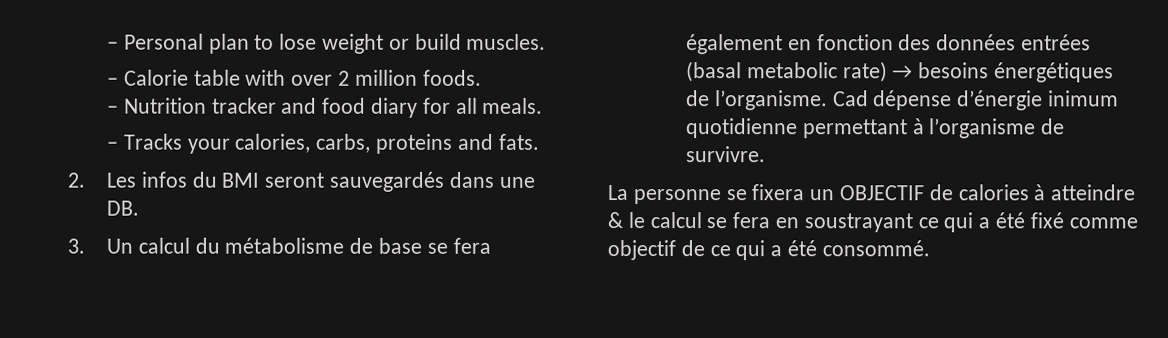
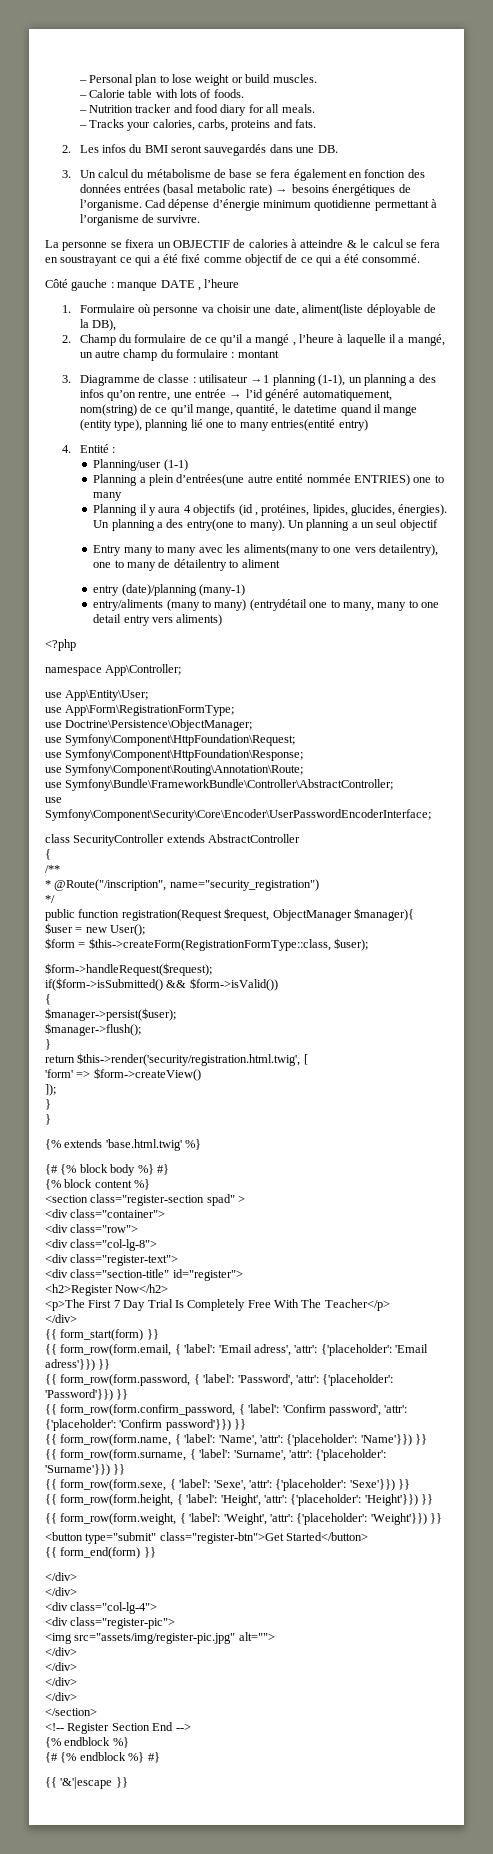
[291,69,418,86] over 2 million -> [180,89,212,98] lots of
[1048,90,1120,107] inimum -> [263,200,312,208] minimum
(930, 248) none -> [45,279,240,291] [62,304,436,316] [79,319,116,331] [62,334,445,346] [79,349,279,361] [62,374,436,386] [79,389,392,401] [79,404,418,416] [79,419,368,431] [62,444,115,453] [93,459,188,471] [93,474,444,486] [93,492,123,501] [93,504,448,516] [93,519,438,531] [93,544,439,556] [93,559,280,571] [93,584,246,596] [93,599,440,611] [93,614,223,626] [45,639,76,651] [45,664,182,676] [45,690,149,701] [45,705,235,716] [45,719,253,731] [45,734,296,746] [45,749,304,761] [45,764,304,776] [45,779,394,791] [45,797,62,803] [45,809,431,821] [45,834,301,846] [45,849,51,860] [45,865,60,873] [45,879,319,891] [45,895,55,903] [45,908,414,921] [45,923,146,936] [45,938,369,951] [45,963,212,976] [45,978,278,991] [45,994,51,1005] [45,1008,176,1021] [45,1023,141,1036] [45,1039,51,1050] [45,1053,308,1066] [45,1068,201,1081] [45,1084,56,1096] [45,1099,51,1110] [45,1114,51,1125] [45,1139,202,1151] [45,1164,169,1176] [45,1179,151,1190] [45,1194,246,1206] [45,1209,166,1218] [45,1224,139,1233] [45,1239,158,1251] [45,1254,179,1266] [45,1269,243,1281] [45,1284,169,1296] [45,1299,390,1311] [45,1314,77,1323] [45,1329,159,1341] [45,1344,428,1356] [45,1359,111,1371] [45,1374,394,1386] [45,1389,129,1401] [45,1404,408,1416] [45,1419,247,1431] [45,1434,427,1446] [45,1449,387,1461] [45,1464,126,1476] [45,1479,410,1491] [45,1494,433,1506] [45,1513,442,1525] [45,1532,369,1544] [45,1547,156,1559] [45,1572,77,1581] [45,1587,77,1596] [45,1602,158,1614] [45,1617,176,1629] [45,1632,275,1644] [45,1647,77,1656] [45,1662,77,1671] [45,1677,77,1686] [45,1692,77,1701] [45,1708,97,1716] [45,1722,191,1734] [45,1737,129,1748] [45,1752,160,1763] [45,1777,128,1789] // Côté gauche : manque DATE , l’heure // 1. Formulaire où personne va choisir une date, aliment(liste déployable de la DB), // 2. Champ du formulaire de ce qu’il a mangé , l’heure à laquelle il a mangé, un autre champ du formulaire : montant // 3. Diagramme de classe : utilisateur →1 planning (1-1), un planning a des infos qu’on rentre, une entrée → l’id généré automatiquement, nom(string) de ce qu’il mange, quantité, le datetime quand il mange (entity type), planning lié one to many entries(entité entry) // 4. Entité : // Planning/user (1-1) // Planning a plein d’entrées(une autre entité nommée ENTRIES) one to many // Planning il y aura 4 objectifs (id , protéines, lipides, glucides, énergies). Un planning a des entry(one to many). Un planning a un seul objectif // Entry many to many avec les aliments(many to one vers detailentry), one to many de détailentry to aliment // entry (date)/planning (many-1) // entry/aliments (many to many) (entrydétail one to many, many to one detail entry vers aliments) // <?php // namespace App\Controller; // use App\Entity\User; // use App\Form\RegistrationFormType; // use Doctrine\Persistence\ObjectManager; // use Symfony\Component\HttpFoundation\Request; // use Symfony\Component\HttpFoundation\Response; // use Symfony\Component\Routing\Annotation\Route; // use Symfony\Bundle\FrameworkBundle\Controller\AbstractController; // use Symfony\Component\Security\Core\Encoder\UserPasswordEncoderInterface; // class SecurityController extends AbstractController // { // /** // * @Route("/inscription", name="security_registration") // */ // public function registration(Request $request, ObjectManager $manager){ // $user = new User(); // $form = $this->createForm(RegistrationFormType::class, $user); // $form->handleRequest($request); // if($form->isSubmitted() && $form->isValid()) // { // $manager->persist($user); // $manager->flush(); // } // return $this->render('security/registration.html.twig', [ // 'form' => $form->createView() // ]); // } // } // {% extends 'base.html.twig' %} // {# {% block body %} #} // {% block content %} // <section class="register-section spad" > // <div class="container"> // <div class="row"> // <div class="col-lg-8"> // <div class="register-text"> // <div class="section-title" id="register"> // <h2>Register Now</h2> // <p>The First 7 Day Trial Is Completely Free With The Teacher</p> // </div> // {{ form_start(form) }} // {{ form_row(form.email, { 'label': 'Email adress', 'attr': {'placeholder': 'Email adress'}}) }} // {{ form_row(form.password, { 'label': 'Password', 'attr': {'placeholder': 'Password'}}) }} // {{ form_row(form.confirm_password, { 'label': 'Confirm password', 'attr': {'placeholder': 'Confirm password'}}) }} // {{ form_row(form.name, { 'label': 'Name', 'attr': {'placeholder': 'Name'}}) }} // {{ form_row(form.surname, { 'label': 'Surname', 'attr': {'placeholder': 'Surname'}}) }} // {{ form_row(form.sexe, { 'label': 'Sexe', 'attr': {'placeholder': 'Sexe'}}) }} // {{ form_row(form.height, { 'label': 'Height', 'attr': {'placeholder': 'Height'}}) }} // {{ form_row(form.weight, { 'label': 'Weight', 'attr': {'placeholder': 'Weight'}}) }} // <button type="submit" class="register-btn">Get Started</button> // {{ form_end(form) }} // </div> // </div> // <div class="col-lg-4"> // <div class="register-pic"> // <img src="assets/img/register-pic.jpg" alt=""> // </div> // </div> // </div> // </div> // </section> // <!-- Register Section End --> // {% endblock %} // {# {% endblock %} #} // {{ '&'|escape }}

